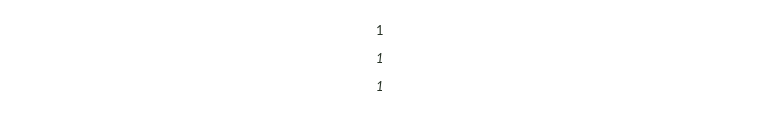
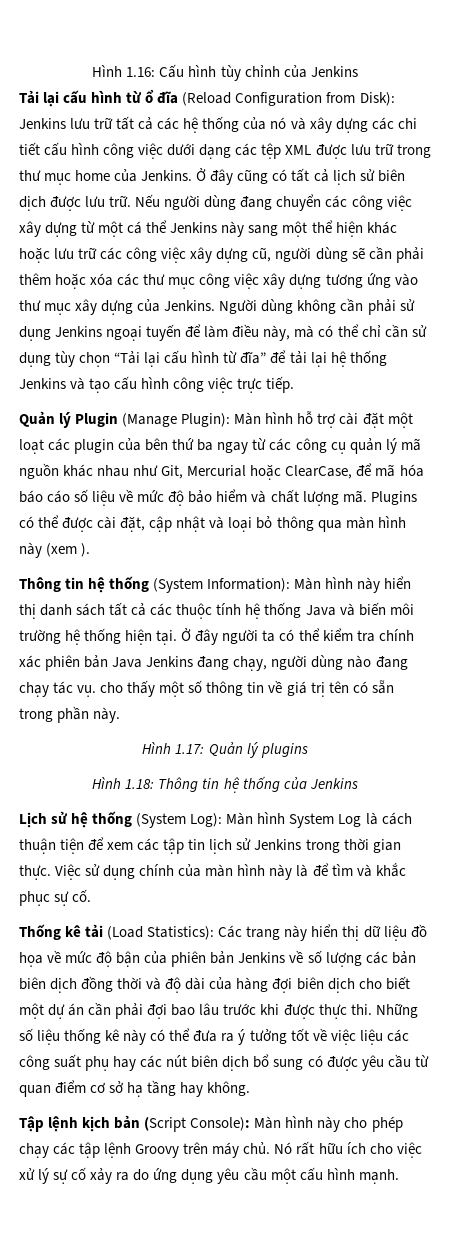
[376,25,384,35] [376,53,384,63] [376,81,384,91] 1 // 1 // 1 -> [92,64,358,81] [19,89,395,107] [19,116,417,133] [19,142,431,159] [19,168,405,185] [19,194,412,211] [19,220,397,237] [19,246,424,263] [19,273,418,289] [19,298,415,315] [19,324,427,341] [19,350,387,367] [19,376,295,393] [19,411,413,428] [19,438,421,454] [19,463,424,480] [19,489,417,506] [19,515,406,532] [19,542,91,558] [19,576,412,593] [19,602,414,619] [19,628,414,645] [19,655,408,671] [19,680,394,697] [19,706,121,723] [142,742,308,758] [92,776,358,793] [19,811,412,828] [19,837,401,854] [19,863,406,880] [19,889,92,906] [19,924,427,941] [19,950,416,967] [19,976,410,993] [19,1002,418,1019] [19,1028,409,1045] [19,1054,429,1071] [19,1080,251,1097] [19,1115,403,1132] [19,1141,422,1158] [19,1167,399,1184] Hình 1.16: Cấu hình tùy chỉnh của Jenkins // Tải lại cấu hình từ ổ đĩa (Reload Configuration from Disk): Jenkins lưu trữ tất cả các hệ thống của nó và xây dựng các chi tiết cấu hình công việc dưới dạng các tệp XML được lưu trữ trong thư mục home của Jenkins. Ở đây cũng có tất cả lịch sử biên dịch được lưu trữ. Nếu người dùng đang chuyển các công việc xây dựng từ một cá thể Jenkins này sang một thể hiện khác hoặc lưu trữ các công việc xây dựng cũ, người dùng sẽ cần phải thêm hoặc xóa các thư mục công việc xây dựng tương ứng vào thư mục xây dựng của Jenkins. Người dùng không cần phải sử dụng Jenkins ngoại tuyến để làm điều này, mà có thể chỉ cần sử dụng tùy chọn “Tải lại cấu hình từ đĩa” để tải lại hệ thống Jenkins và tạo cấu hình công việc trực tiếp. // Quản lý Plugin (Manage Plugin): Màn hình hỗ trợ cài đặt một loạt các plugin của bên thứ ba ngay từ các công cụ quản lý mã nguồn khác nhau như Git, Mercurial hoặc ClearCase, để mã hóa báo cáo số liệu về mức độ bảo hiểm và chất lượng mã. Plugins có thể được cài đặt, cập nhật và loại bỏ thông qua màn hình này (xem ). // Thông tin hệ thống (System Information): Màn hình này hiển thị danh sách tất cả các thuộc tính hệ thống Java và biến môi trường hệ thống hiện tại. Ở đây người ta có thể kiểm tra chính xác phiên bản Java Jenkins đang chạy, người dùng nào đang chạy tác vụ. cho thấy một số thông tin về giá trị tên có sẵn trong phần này. // Hình 1.17: Quản lý plugins // Hình 1.18: Thông tin hệ thống của Jenkins // Lịch sử hệ thống (System Log): Màn hình System Log là cách thuận tiện để xem các tập tin lịch sử Jenkins trong thời gian thực. Việc sử dụng chính của màn hình này là để tìm và khắc phục sự cố. // Thống kê tải (Load Statistics): Các trang này hiển thị dữ liệu đồ họa về mức độ bận của phiên bản Jenkins về số lượng các bản biên dịch đồng thời và độ dài của hàng đợi biên dịch cho biết một dự án cần phải đợi bao lâu trước khi được thực thi. Những số liệu thống kê này có thể đưa ra ý tưởng tốt về việc liệu các công suất phụ hay các nút biên dịch bổ sung có được yêu cầu từ quan điểm cơ sở hạ tầng hay không. // Tập lệnh kịch bản (Script Console): Màn hình này cho phép chạy các tập lệnh Groovy trên máy chủ. Nó rất hữu ích cho việc xử lý sự cố xảy ra do ứng dụng yêu cầu một cấu hình mạnh.

